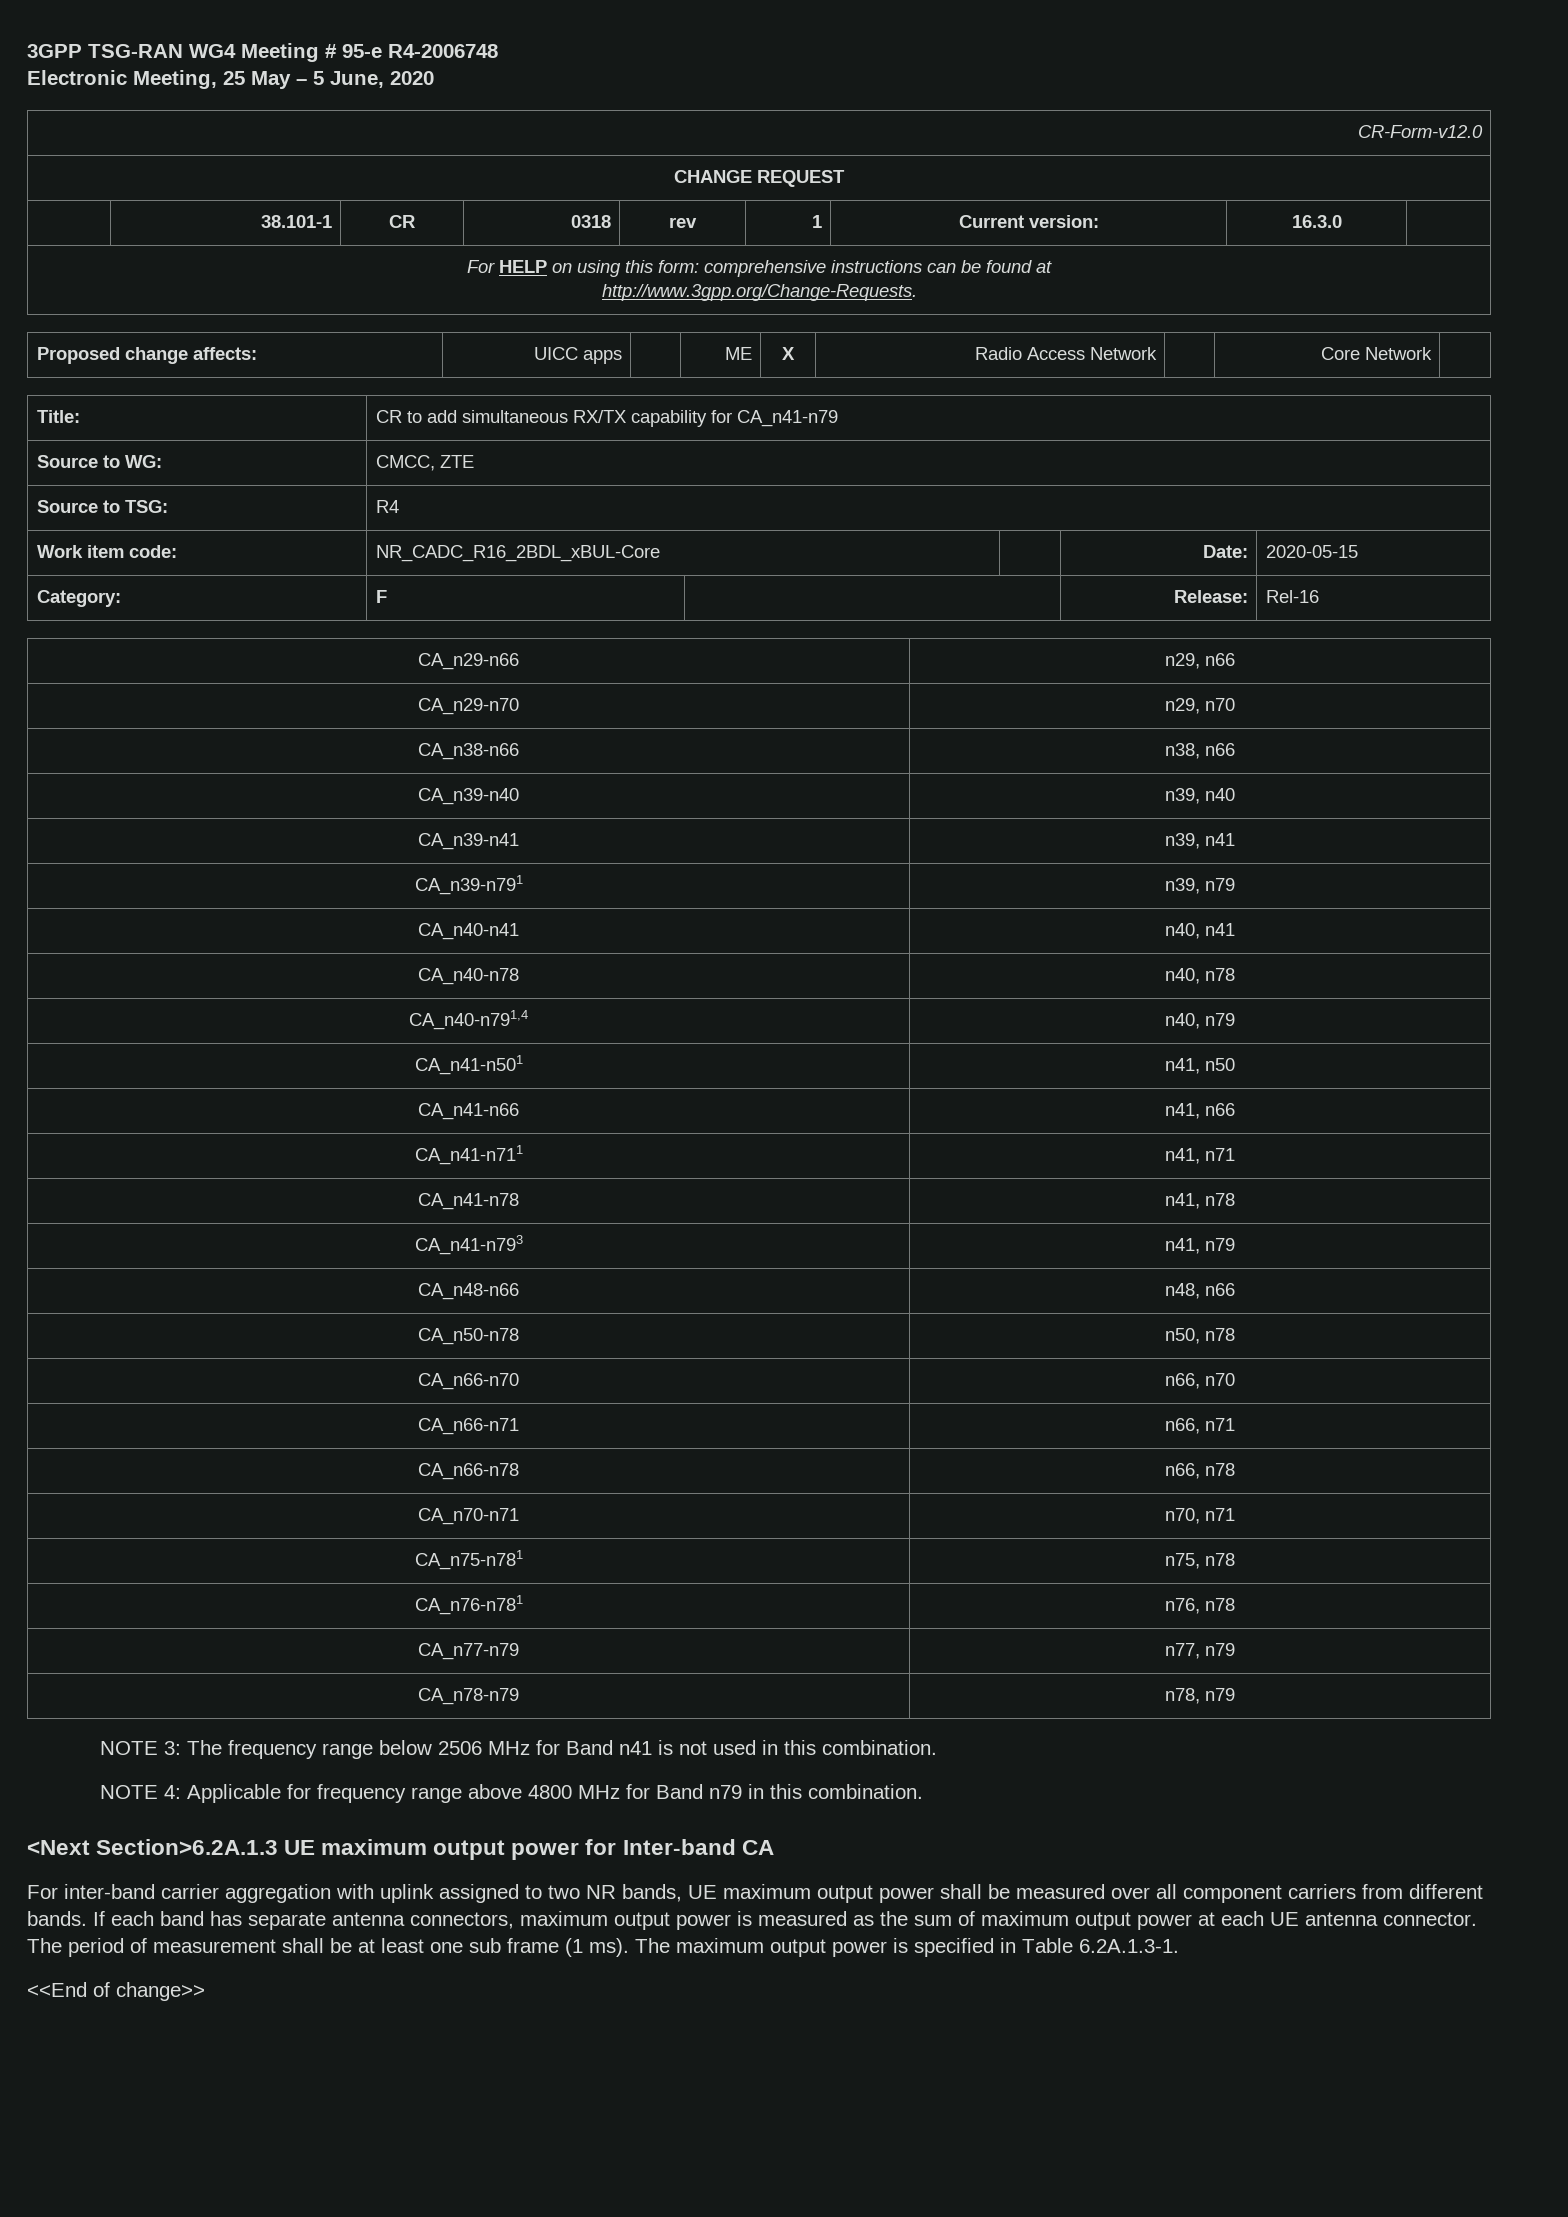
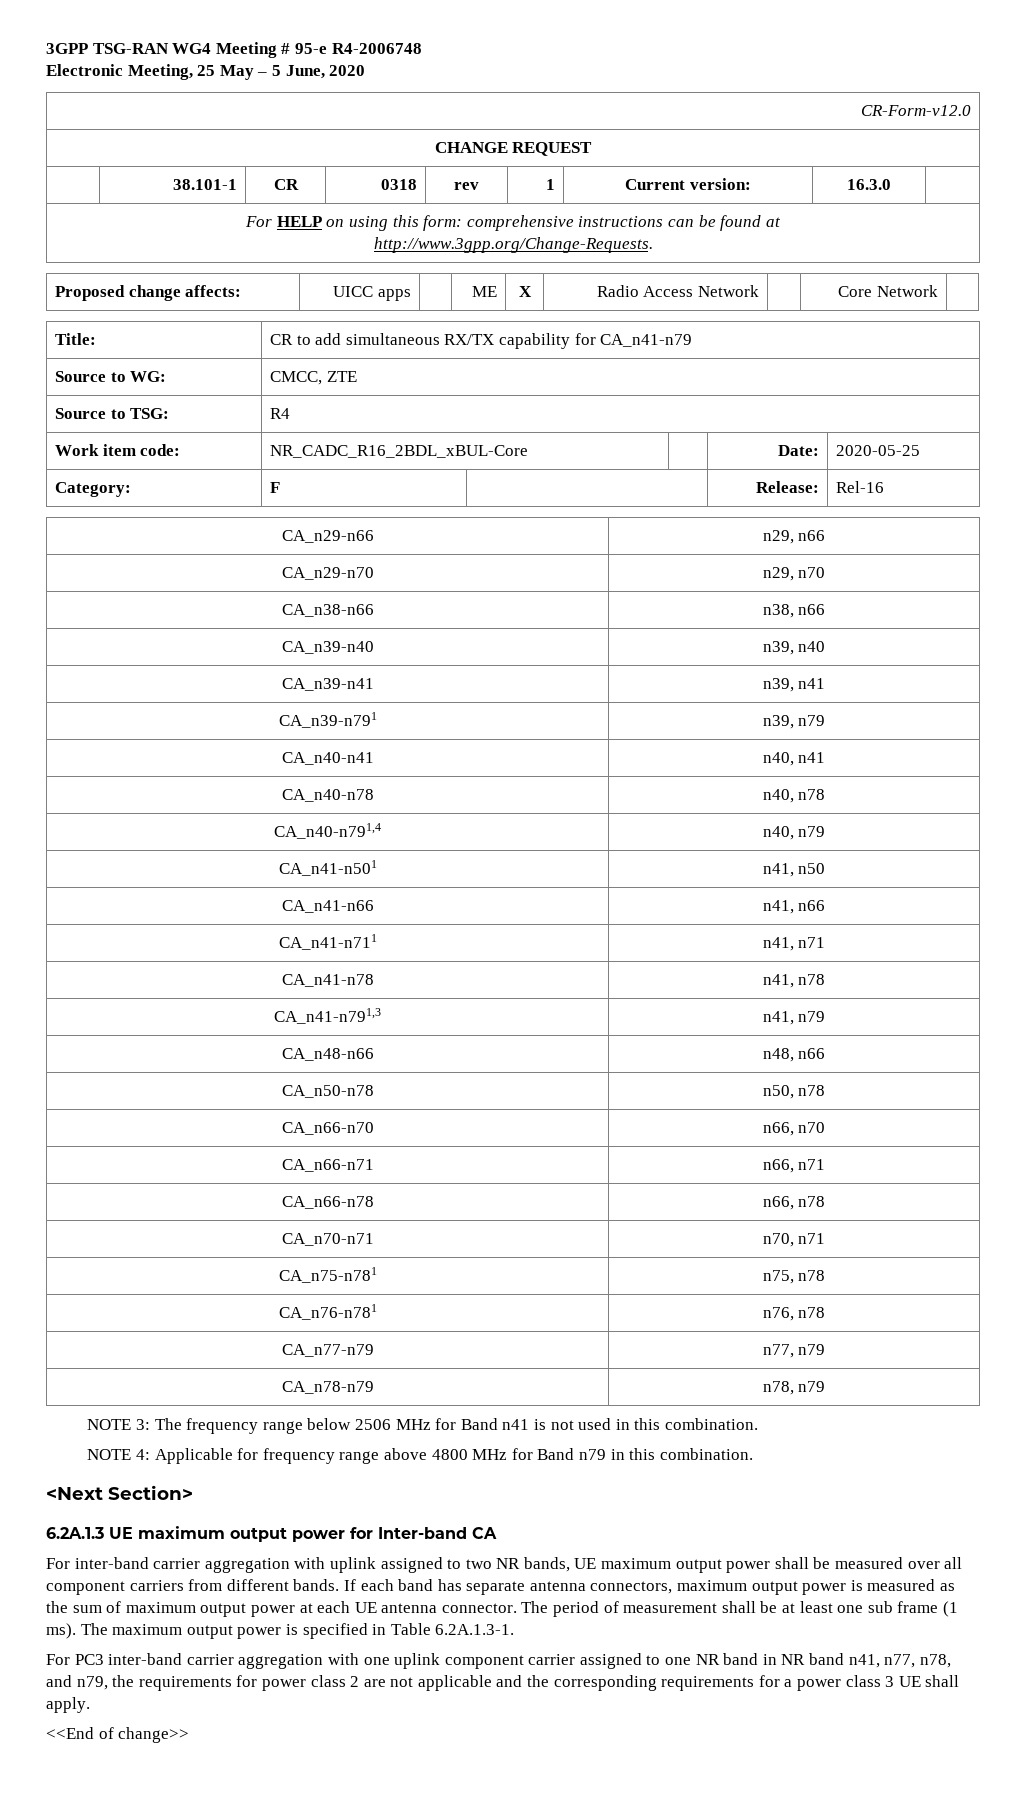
[1265,545,1358,558] 2020-05-15 -> [836,445,921,456] 2020-05-25
[414,1235,523,1255] CA_n41-n793 -> [274,1008,381,1024] CA_n41-n791,3
[96,1839,279,1855] Section>6.2A.1.3 -> [108,1485,193,1500] [46,1527,104,1539] Section> // 6.2A.1.3
(1179, 1946) none -> [46,1653,951,1669] [46,1675,960,1691] [46,1697,90,1713] // For PC3 inter-band carrier aggregation with one uplink component carrier assigned to one NR band in NR band n41, n77, n78, and n79, the requirements for power class 2 are not applicable and the corresponding requirements for a power class 3 UE shall apply.

